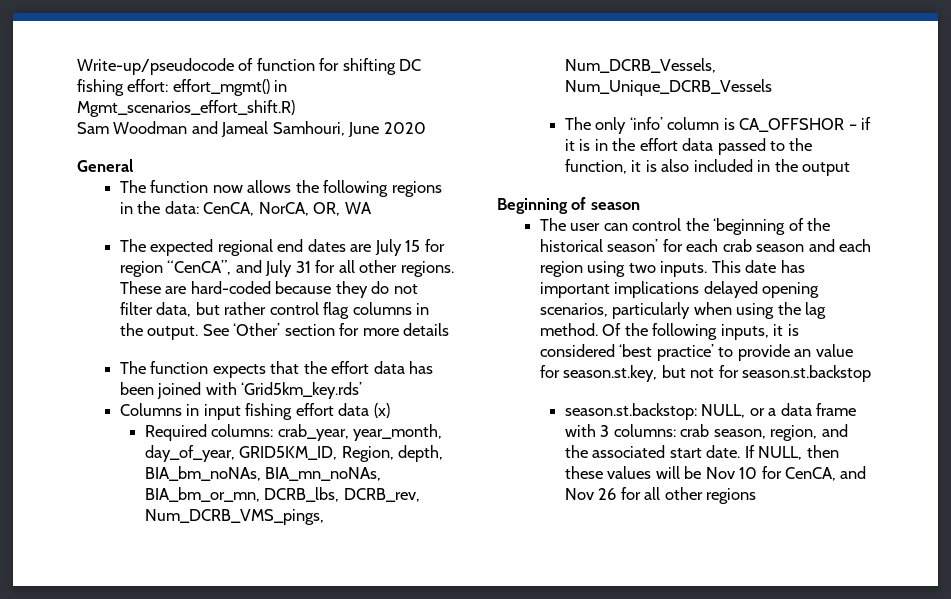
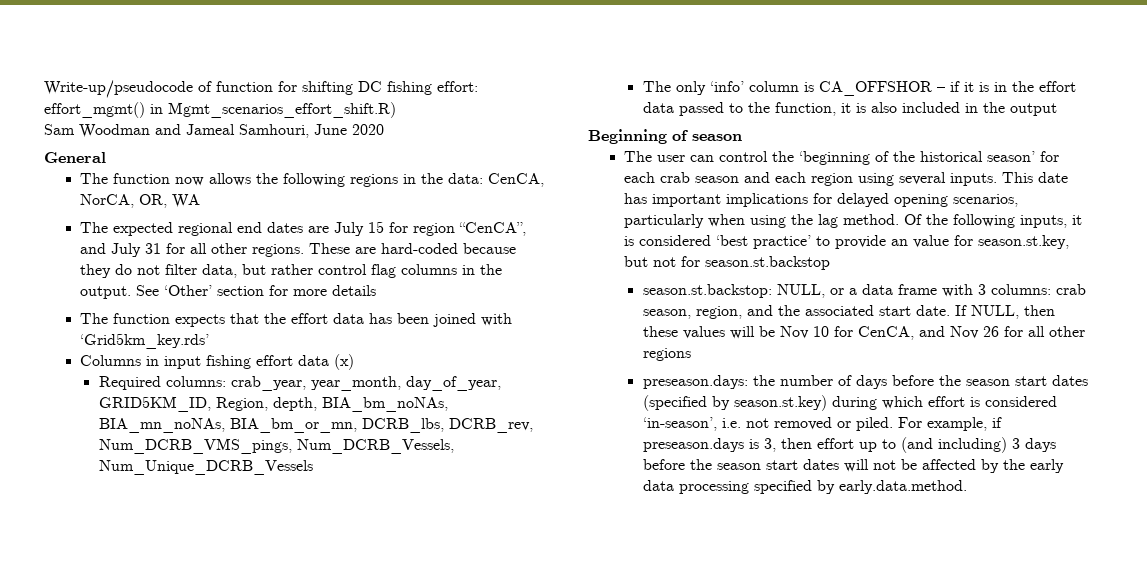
[628,263,656,273] two -> [899,172,947,185] several
(700, 289) none -> [813,193,833,204] for
(757, 496) none -> [642,375,1088,389] [642,395,1057,411] [642,417,1002,431] [642,437,1056,453] [642,459,1064,473] [642,480,967,494] // preseason.days: the number of days before the season start dates (specified by season.st.key) during which effort is considered ‘in-season’, i.e. not removed or piled. For example, if preseason.days is 3, then effort up to (and including) 3 days before the season start dates will not be affected by the early data processing specified by early.data.method.

